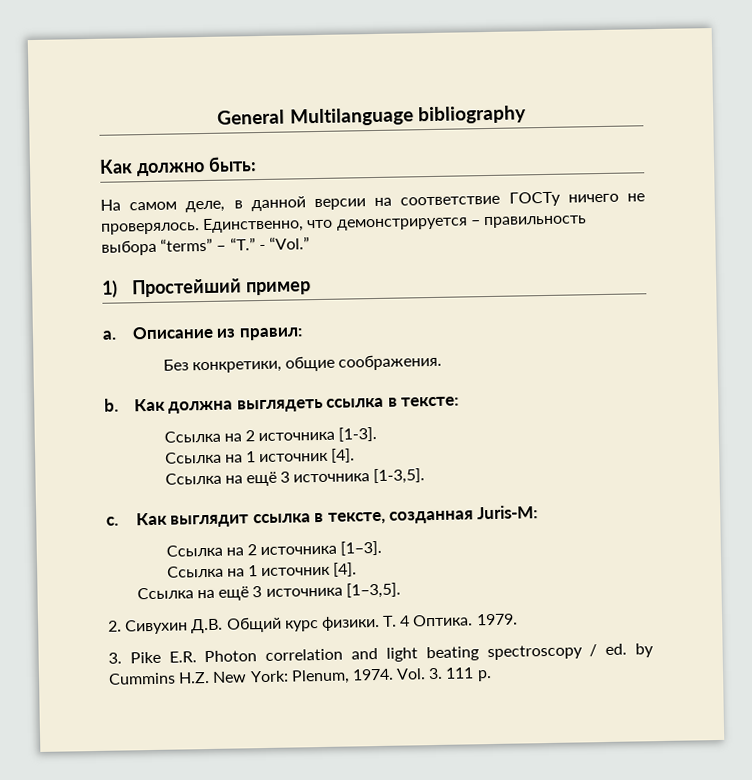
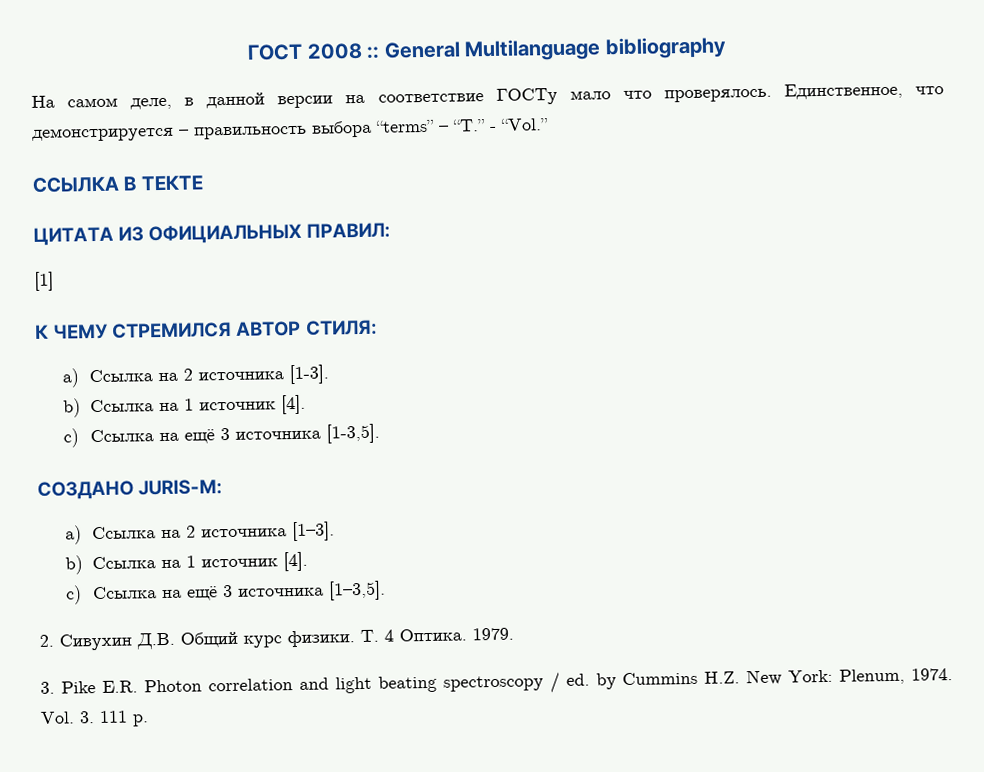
(217, 117) none -> [247,42,381,61] ГОСТ 2008 ::
[99,156,257,177] // Как должно быть: -> (727, 48) none
[567,193,645,203] [101,217,305,235] ничего не проверялось. Единственно, -> [569,82,903,103] мало что проверялось. Единственное,
[102,278,311,298] [102,325,303,341] [162,353,443,374] [104,396,460,414] [163,426,378,443] [164,448,356,464] [164,468,426,487] [106,505,539,528] [165,540,383,557] [166,562,358,578] 1) Простейший пример // a. Описание из правил: // Без конкретики, общие соображения. // b. Как должна выглядеть ссылка в тексте: // Ccылка на 2 источника [1-3]. // Ccылка на 1 источник [4]. // Ссылка на ещё 3 источника [1-3,5]. // c. Как выглядит ссылка в тексте, созданная Juris-M: // Ccылка на 2 источника [1–3]. // Ccылка на 1 источник [4]. // -> [32,175,203,193] [33,222,391,246] [34,271,54,291] [35,319,377,340] [61,364,329,388] [62,394,306,418] [62,423,380,448] [37,479,223,500] [64,521,335,545] [64,551,308,575] [64,585,82,605] ССЫЛКА В ТЕКТЕ // ЦИТАТА ИЗ ОФИЦИАЛЬНЫХ ПРАВИЛ: // [1] // К ЧЕМУ СТРЕМИЛСЯ АВТОР СТИЛЯ: // a) Ccылка на 2 источника [1-3]. // b) Ccылка на 1 источник [4]. // c) Ссылка на ещё 3 источника [1-3,5]. // СОЗДАНО JURIS-M: // a) Ccылка на 2 источника [1–3]. // b) Ccылка на 1 источник [4]. // c)

